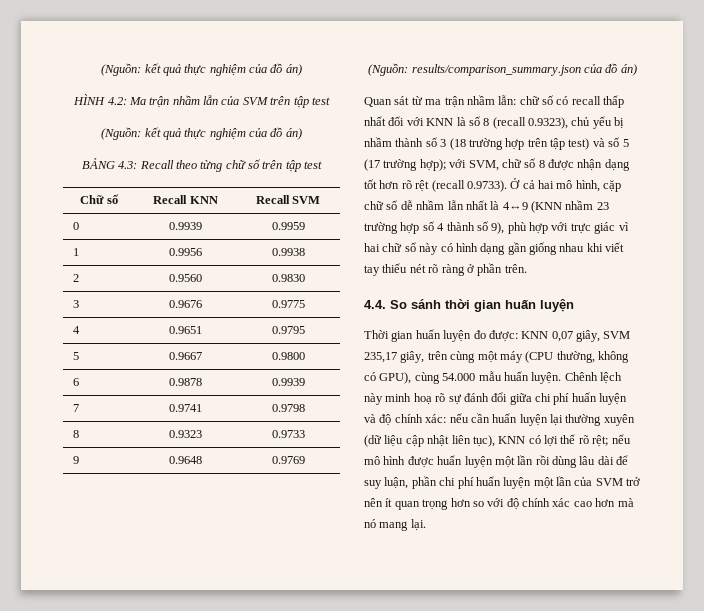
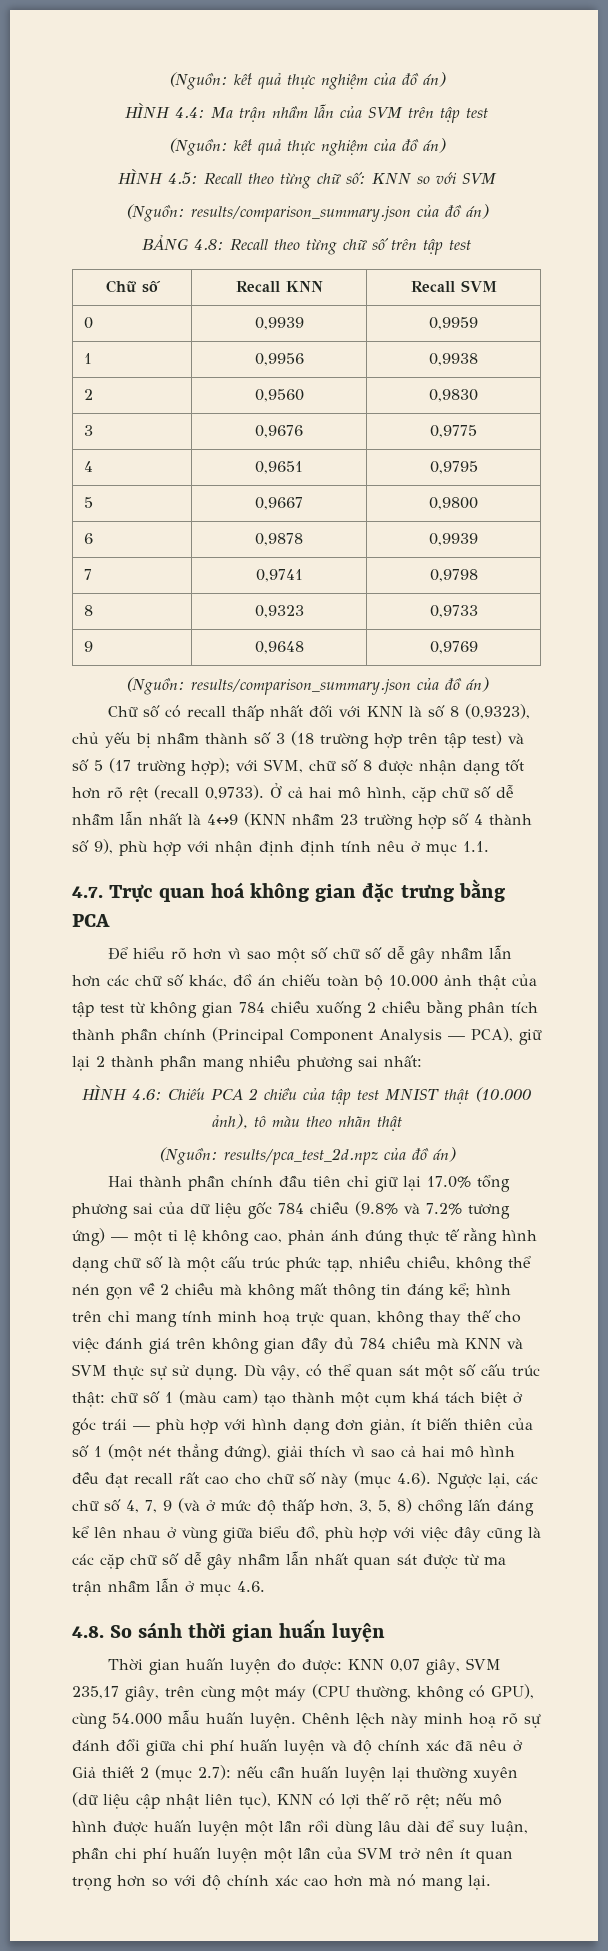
[101,63,302,76] [73,94,127,105] (Nguồn: kết quả thực nghiệm của đồ án) // HÌNH 4.2: -> [168,72,446,90] [125,103,205,118] (Nguồn: kết quả thực nghiệm của đồ án) // HÌNH 4.4:
(302, 134) none -> [117,169,497,189] [125,204,489,222] // HÌNH 4.5: Recall theo từng chữ số: KNN so với SVM // (Nguồn: results/comparison_summary.json của đồ án)
[118,161,138,169] 4.3: -> [194,239,224,250] 4.8:
[169,222,202,230] [271,222,305,230] 0.9939 | 0.9959 -> [254,317,304,330] [429,317,478,330] 0,9939 | 0,9959
[169,248,202,256] [271,248,305,256] 0.9956 | 0.9938 -> [254,353,304,366] [429,353,478,366] 0,9956 | 0,9938
[169,274,202,282] [271,274,305,282] 0.9560 | 0.9830 -> [254,389,304,402] [429,389,478,402] 0,9560 | 0,9830
[169,300,202,308] [271,300,305,308] 0.9676 | 0.9775 -> [255,425,303,438] [430,425,477,438] 0,9676 | 0,9775
[169,326,202,334] [271,326,305,334] 0.9651 | 0.9795 -> [255,461,303,474] [429,461,478,474] 0,9651 | 0,9795
[169,352,202,360] [271,352,305,360] 0.9667 | 0.9800 -> [255,497,303,510] [429,497,478,510] 0,9667 | 0,9800
[169,378,202,386] [271,378,305,386] 0.9878 | 0.9939 -> [255,533,303,546] [429,533,478,546] 0,9878 | 0,9939
[169,404,202,412] [271,404,305,412] 0.9741 | 0.9798 -> [255,569,303,582] [429,569,478,582] 0,9741 | 0,9798
[169,430,202,438] [271,430,305,438] 0.9323 | 0.9733 -> [254,605,304,618] [429,605,478,618] 0,9323 | 0,9733
[169,456,202,464] [271,456,305,464] [368,63,637,76] [364,95,540,108] 0.9648 | 0.9769 // (Nguồn: results/comparison_summary.json của đồ án) // Quan sát từ ma trận nhầm lẫn: chữ -> [254,641,304,654] [429,641,478,654] [125,677,489,695] [107,706,138,717] 0,9648 | 0,9769 // (Nguồn: results/comparison_summary.json của đồ án) // Chữ
[492,117,568,129] (recall 0.9323), -> [464,704,530,719] (0,9323),
[466,180,507,192] 0.9733). -> [205,785,264,800] 0,9733).
[570,222,629,234] [364,242,625,255] [364,263,527,276] [364,300,386,309] trực giác vì hai chữ số này có hình dạng gần giống nhau khi viết tay thiếu nét rõ ràng ở phần trên. // 4.4. -> [215,841,489,856] [72,879,505,902] [72,914,110,927] [107,945,512,964] [72,974,537,990] [72,1000,538,1018] [72,1027,542,1045] [72,1055,422,1072] [82,1085,531,1105] [211,1114,402,1131] [158,1147,456,1165] [107,1175,510,1192] [72,1201,510,1219] [72,1228,537,1246] [72,1256,531,1273] [72,1283,511,1300] [72,1310,521,1327] [72,1337,523,1354] [72,1364,540,1381] [72,1390,523,1407] [72,1418,533,1435] [72,1444,515,1462] [72,1471,538,1489] [72,1498,534,1516] [72,1526,541,1543] [72,1551,506,1570] [72,1578,265,1596] [72,1625,104,1638] nhận định định tính nêu ở mục 1.1. // 4.7. Trực quan hoá không gian đặc trưng bằng PCA // Để hiểu rõ hơn vì sao một số chữ số dễ gây nhầm lẫn hơn các chữ số khác, đồ án chiếu toàn bộ 10.000 ảnh thật của tập test từ không gian 784 chiều xuống 2 chiều bằng phân tích thành phần chính (Principal Component Analysis — PCA), giữ lại 2 thành phần mang nhiều phương sai nhất: // HÌNH 4.6: Chiếu PCA 2 chiều của tập test MNIST thật (10.000 ảnh), tô màu theo nhãn thật // (Nguồn: results/pca_test_2d.npz của đồ án) // Hai thành phần chính đầu tiên chỉ giữ lại 17.0% tổng phương sai của dữ liệu gốc 784 chiều (9.8% và 7.2% tương ứng) — một tỉ lệ không cao, phản ánh đúng thực tế rằng hình dạng chữ số là một cấu trúc phức tạp, nhiều chiều, không thể nén gọn về 2 chiều mà không mất thông tin đáng kể; hình trên chỉ mang tính minh hoạ trực quan, không thay thế cho việc đánh giá trên không gian đầy đủ 784 chiều mà KNN và SVM thực sự sử dụng. Dù vậy, có thể quan sát một số cấu trúc thật: chữ số 1 (màu cam) tạo thành một cụm khá tách biệt ở góc trái — phù hợp với hình dạng đơn giản, ít biến thiên của số 1 (một nét thẳng đứng), giải thích vì sao cả hai mô hình đều đạt recall rất cao cho chữ số này (mục 4.6). Ngược lại, các chữ số 4, 7, 9 (và ở mức độ thấp hơn, 3, 5, 8) chồng lấn đáng kể lên nhau ở vùng giữa biểu đồ, phù hợp với việc đây cũng là các cặp chữ số dễ gây nhầm lẫn nhất quan sát được từ ma trận nhầm lẫn ở mục 4.6. // 4.8.
[425,414,447,423] xác: -> [426,1740,523,1752] [72,1765,231,1782] xác đã nêu ở Giả thiết 2 (mục 2.7):

